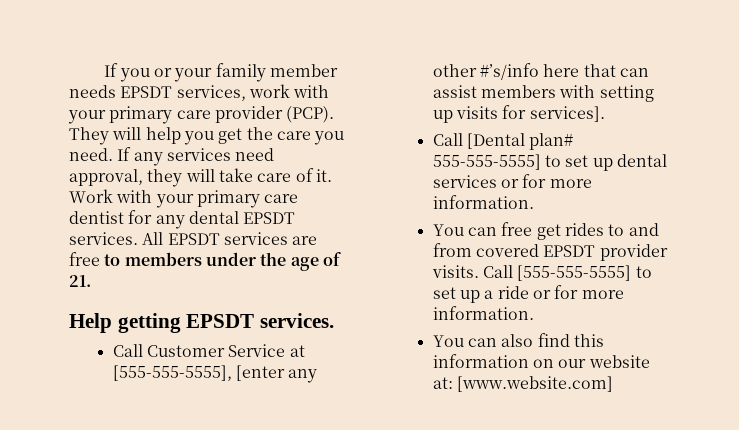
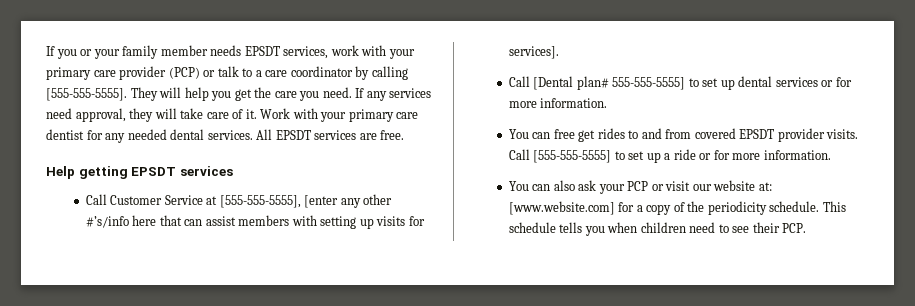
[286,106,335,123] (PCP). -> [168,66,408,80] [46,88,127,101] (PCP) or talk to a care coordinator by calling [555-555-5555].
[188,211,296,224] dental EPSDT -> [127,129,205,140] needed dental
[69,252,341,271] [69,275,91,287] free to members under the age of 21. -> [380,130,405,140] free.
[260,313,335,328] services. -> [179,166,233,176] services
[537,333,605,347] [432,354,650,368] [432,376,614,392] find this information on our website at: [www.website.com] -> [578,180,772,194] [508,201,846,215] [508,222,807,236] ask your PCP or visit our website at: [www.website.com] for a copy of the periodicity schedule. This schedule tells you when children need to see their PCP.

